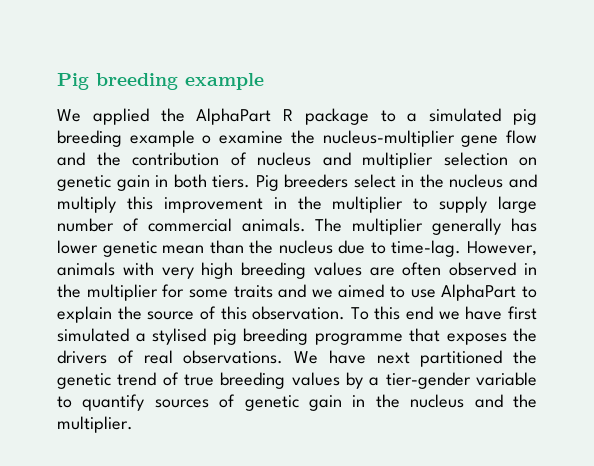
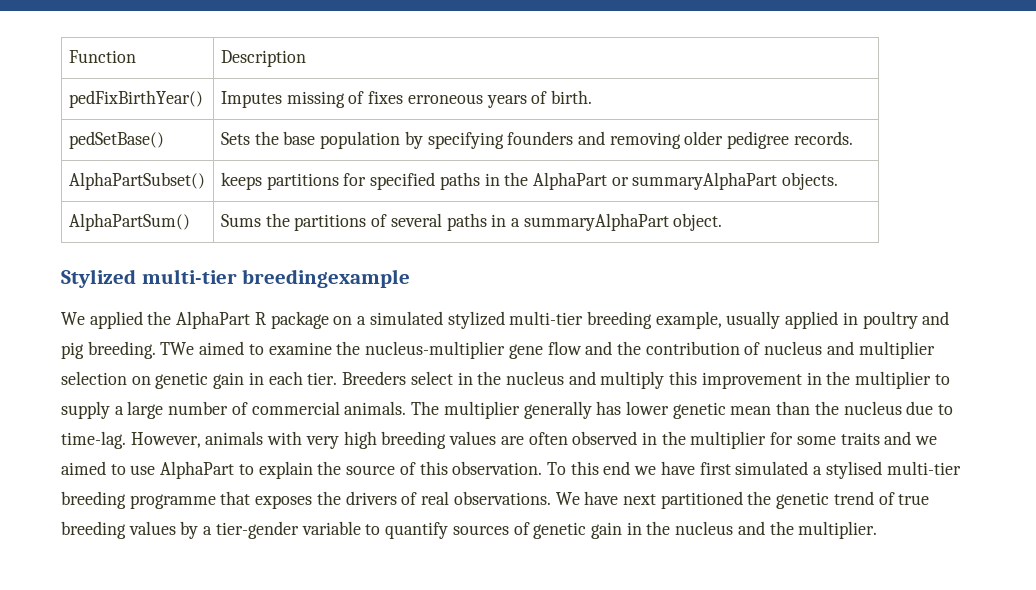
[57,73,264,90] Pig breeding example -> [68,50,136,63] [220,50,306,67] [68,90,203,108] [220,90,592,108] [68,131,164,149] [220,131,853,149] [68,172,205,190] [220,172,839,190] [68,213,190,231] [220,213,723,231] [61,269,411,288] Function | Description // pedFixBirthYear() | Imputes missing of fixes erroneous years of birth. // pedSetBase() | Sets the base population by specifying founders and removing older pedigree records. // AlphaPartSubset() | keeps partitions for specified paths in the AlphaPart or summaryAlphaPart objects. // AlphaPartSum() | Sums the partitions of several paths in a summaryAlphaPart object. // Stylized multi-tier breedingexample
[380,110,396,122] to -> [333,316,353,325] on
[513,109,537,125] [57,130,212,147] pig breeding example o -> [447,311,950,329] [61,341,264,359] stylized multi-tier breeding example, usually applied in poultry and pig breeding. TWe aimed to
[173,174,349,191] both tiers. Pig breeders -> [268,371,407,385] each tier. Breeders
(488, 204) none -> [114,406,124,415] a
[212,329,237,345] pig -> [886,461,961,475] multi-tier

